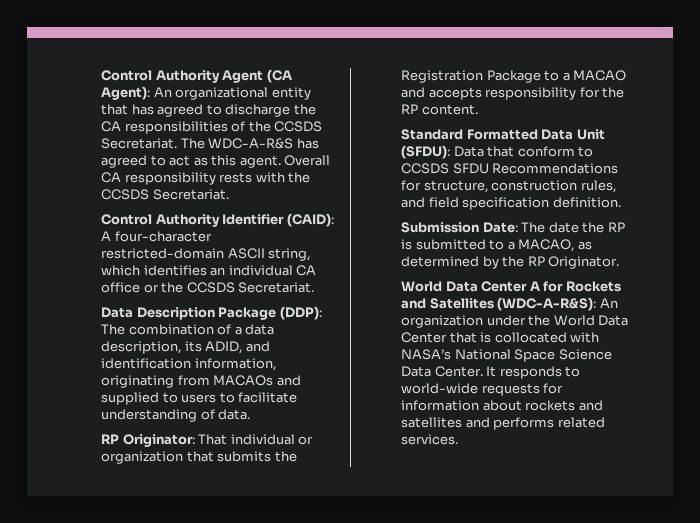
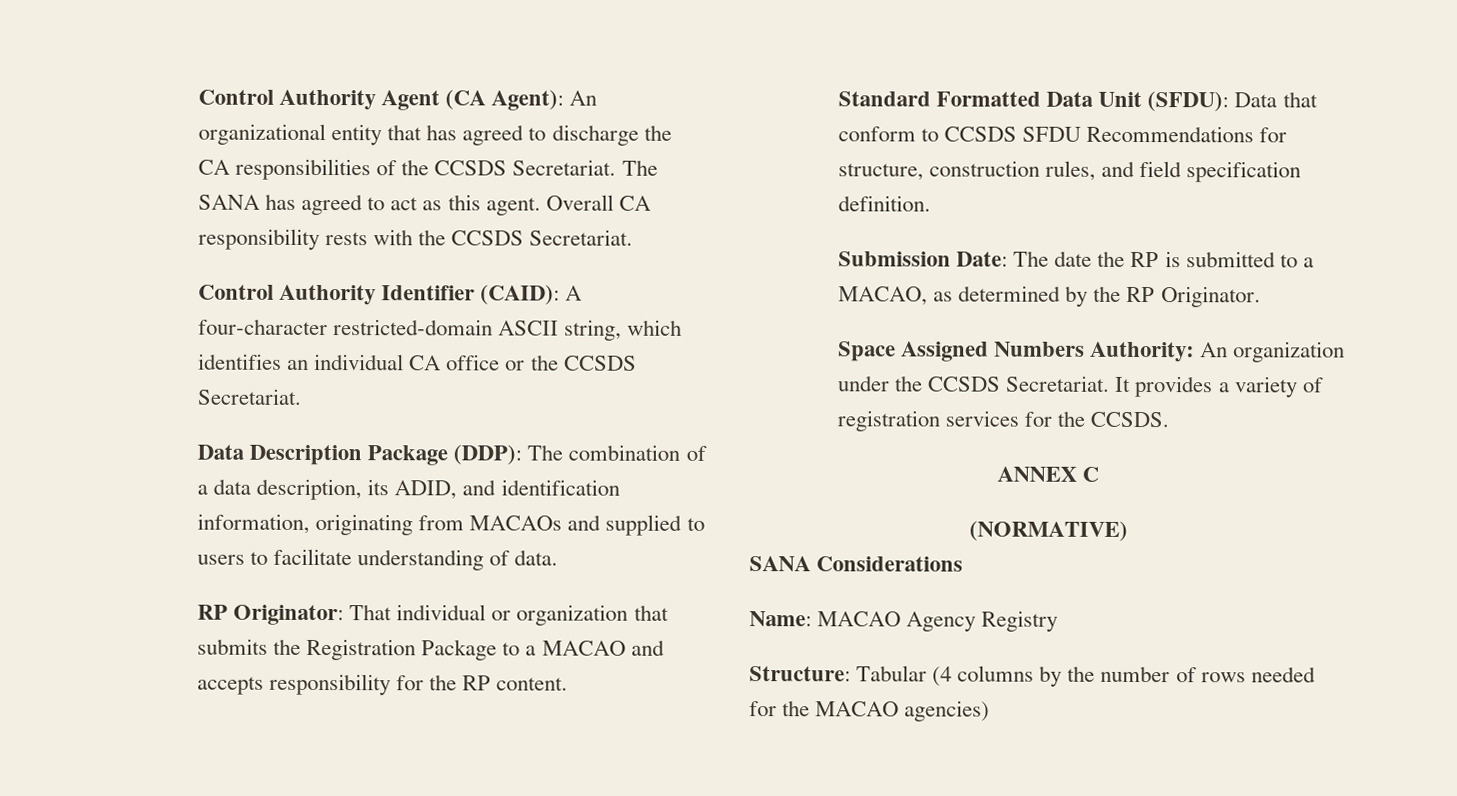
[208,138,294,149] WDC-A-R&S -> [198,194,261,210] SANA
[401,281,621,292] [401,297,618,311] [401,315,629,328] [401,332,600,343] [401,349,612,362] [401,366,581,379] [401,383,564,396] [401,400,603,411] [401,417,605,430] [401,434,459,445] World Data Center A for Rockets and Satellites (WDC-A-R&S): An organization under the World Data Center that is collocated with NASA’s National Space Science Data Center. It responds to world-wide requests for information about rockets and satellites and performs related services. -> [838,341,1346,363] [838,375,1324,398] [837,410,1170,432] [996,466,1100,482] [968,520,1128,541] [749,556,964,572] [749,610,1059,632] [749,665,1316,687] [749,700,991,722] Space Assigned Numbers Authority: An organization under the CCSDS Secretariat. It provides a variety of registration services for the CCSDS. // ANNEX C // (NORMATIVE) // SANA Considerations // Name: MACAO Agency Registry // Structure: Tabular (4 columns by the number of rows needed for the MACAO agencies)

